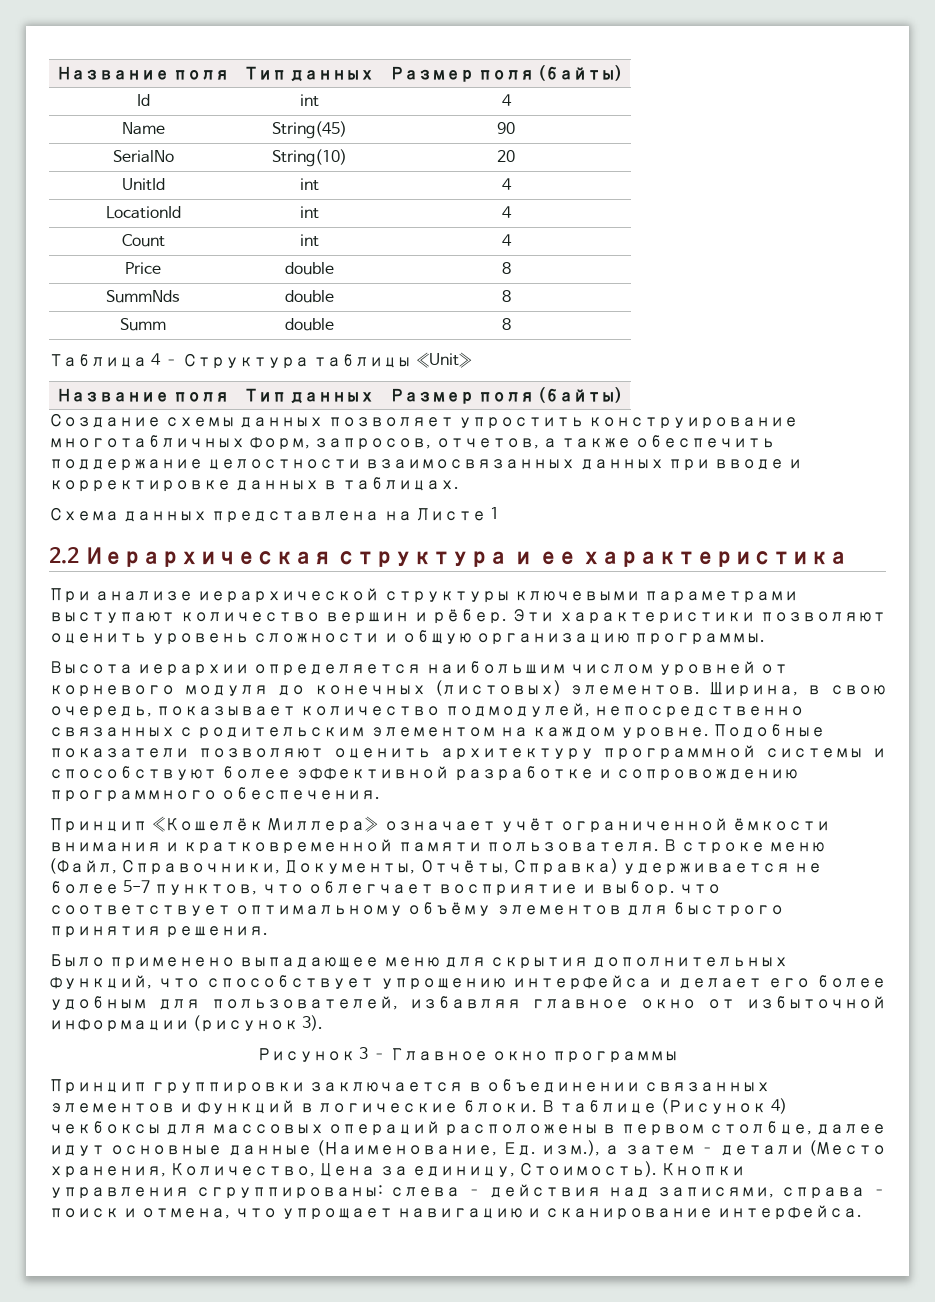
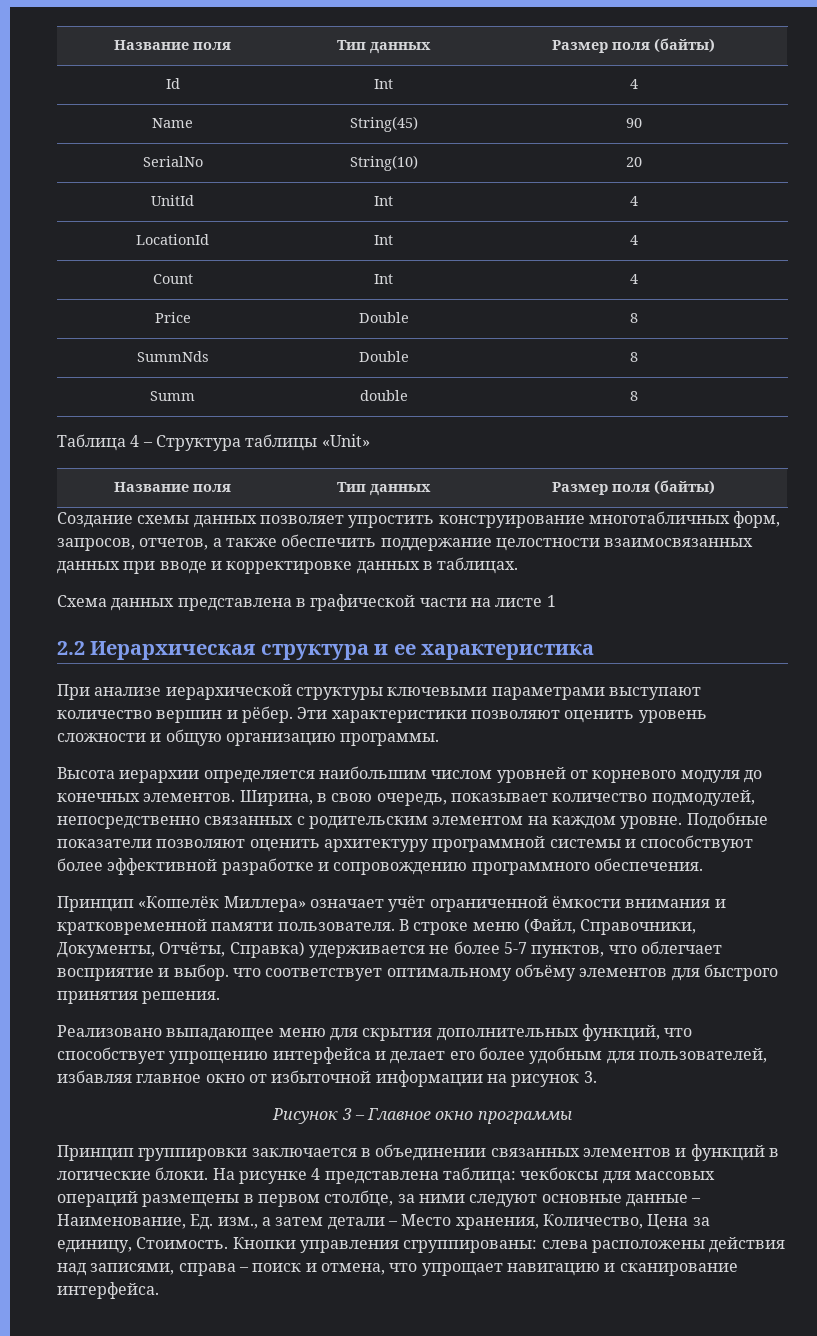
[299,94,319,107] int -> [374,79,393,89] Int
[299,178,319,191] int -> [374,196,393,206] Int
[299,206,319,219] int -> [374,235,393,245] Int
[299,234,319,247] int -> [374,274,393,284] Int
[284,262,334,275] double -> [358,312,409,323] Double
[284,290,334,303] double -> [358,351,409,362] Double
[383,508,486,521] на Листе -> [295,594,543,611] в графической части на листе
[434,680,561,696] (листовых) -> (140, 797) none
[49,954,236,969] Было применено -> [57,1025,162,1037] Реализовано
[193,1015,324,1032] (рисунок 3). -> [486,1071,597,1087] на рисунок 3.
[541,1098,787,1114] В таблице (Рисунок 4) -> [212,1167,516,1184] На рисунке 4 представлена таблица:
[444,1124,598,1136] расположены -> [142,1194,240,1207] размещены
[816,1124,886,1135] [49,1140,886,1156] далее идут основные данные (Наименование, Ед. изм.), а затем – детали (Место -> [397,1194,702,1207] [57,1214,452,1230] за ними следуют основные данные – Наименование, Ед. изм., а затем детали – Место
[518,1161,657,1177] Стоимость). -> [136,1237,229,1249] Стоимость.
[467,1189,482,1195] – -> [591,1240,705,1253] расположены

